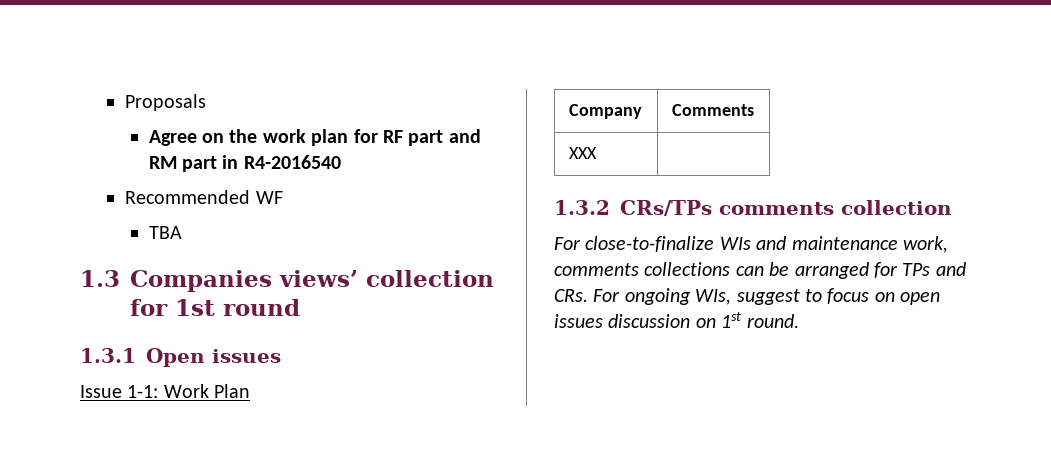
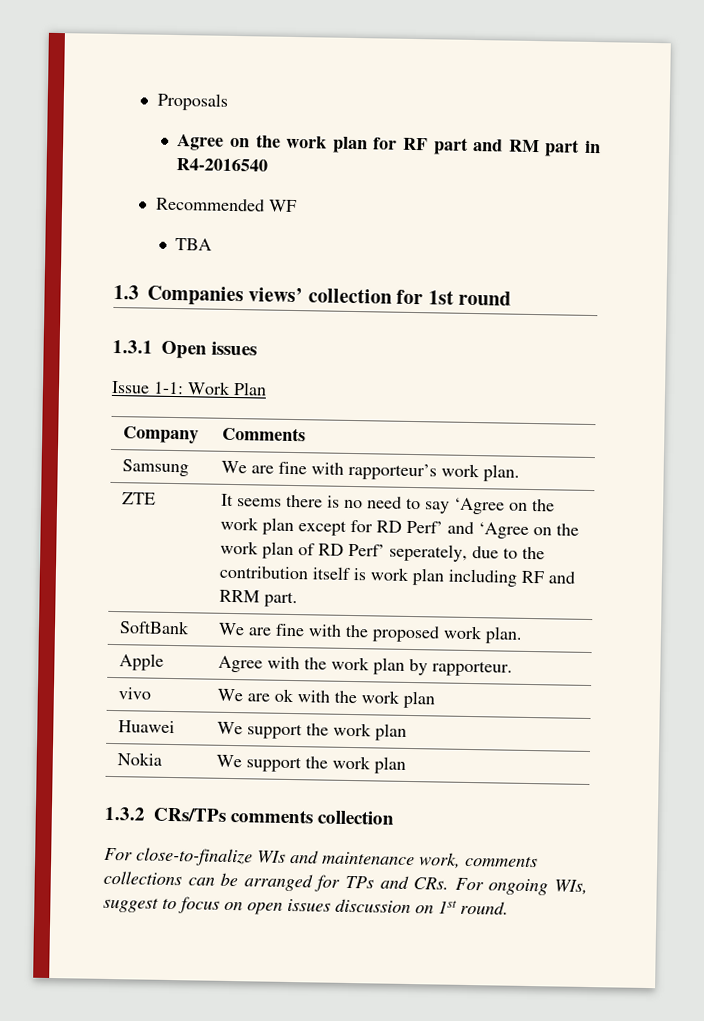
[568,147,597,159] XXX | -> [121,459,189,477] [220,460,520,482] [121,492,156,505] [220,493,555,515] [219,516,579,539] [219,540,545,562] [218,565,576,587] [218,589,298,608] [118,620,190,635] [217,622,523,644] [118,653,164,671] [217,655,513,677] [117,687,152,700] [216,688,435,709] [117,720,175,734] [216,721,407,741] [116,752,162,766] [215,754,406,774] Samsung | We are fine with rapporteur’s work plan. // ZTE | It seems there is no need to say ‘Agree on the work plan except for RD Perf’ and ‘Agree on the work plan of RD Perf’ seperately, due to the contribution itself is work plan including RF and RRM part. // SoftBank | We are fine with the proposed work plan. // Apple | Agree with the work plan by rapporteur. // vivo | We are ok with the work plan // Huawei | We support the work plan // Nokia | We support the work plan

